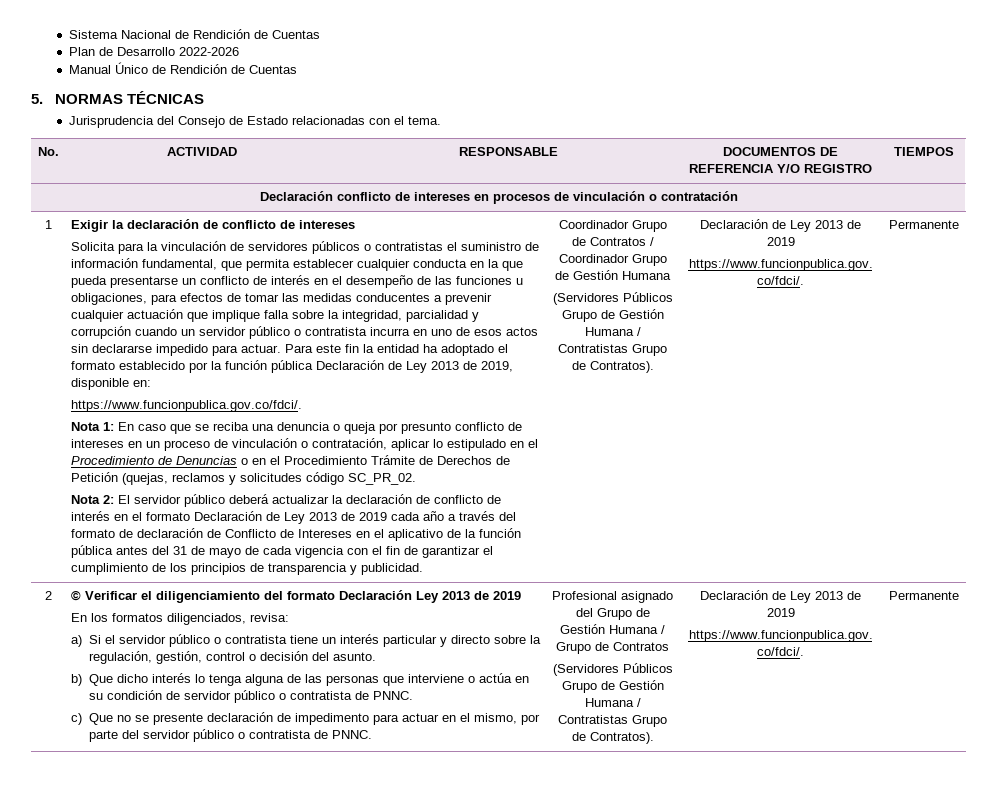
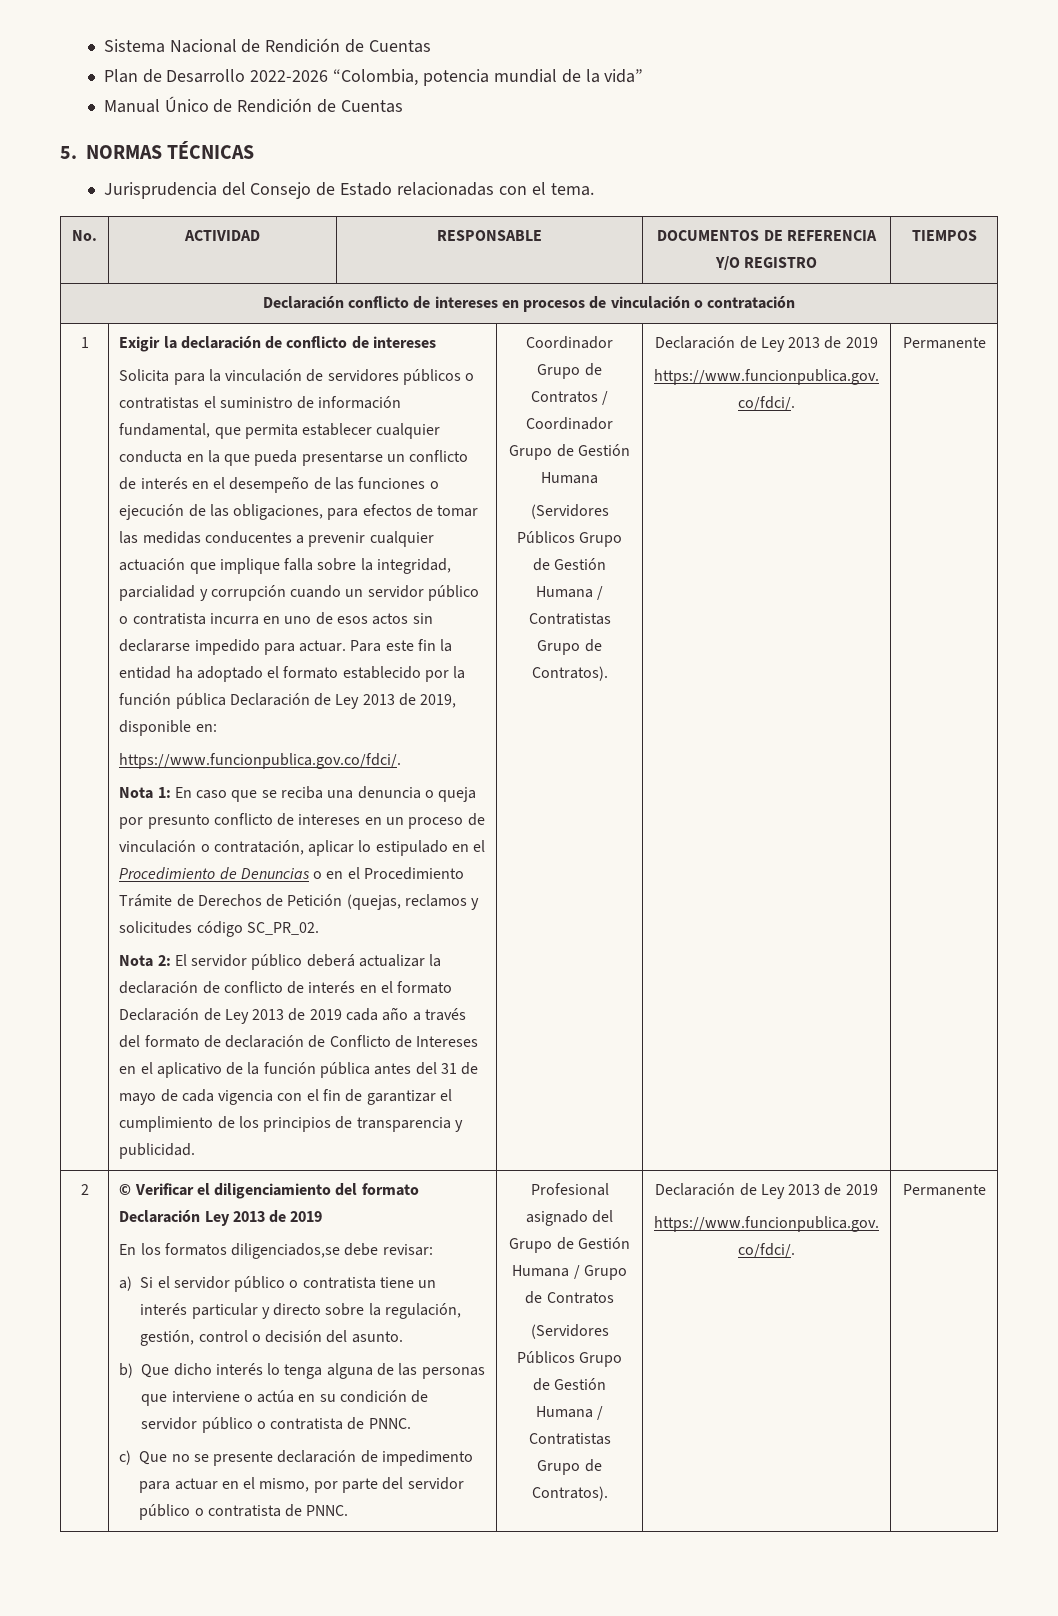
(240, 51) none -> [333,69,644,86] “Colombia, potencia mundial de la vida”
[516,278,524,285] u -> [429,481,439,489] [119,504,229,520] o ejecución de las
[167,613,290,625] diligenciados, revisa: -> [231,1243,433,1259] diligenciados,se debe revisar:

